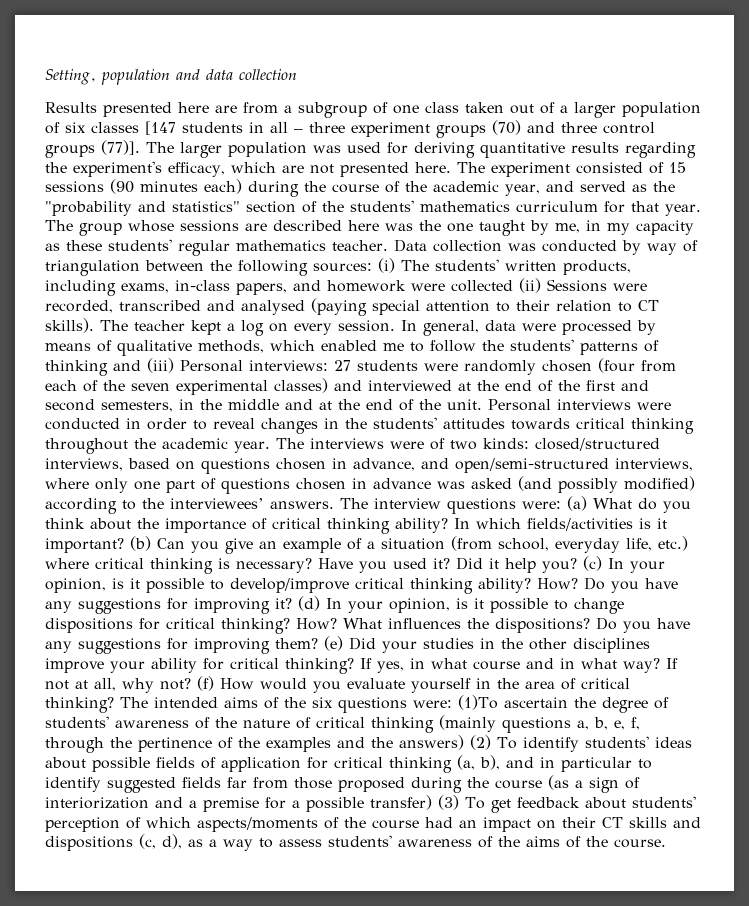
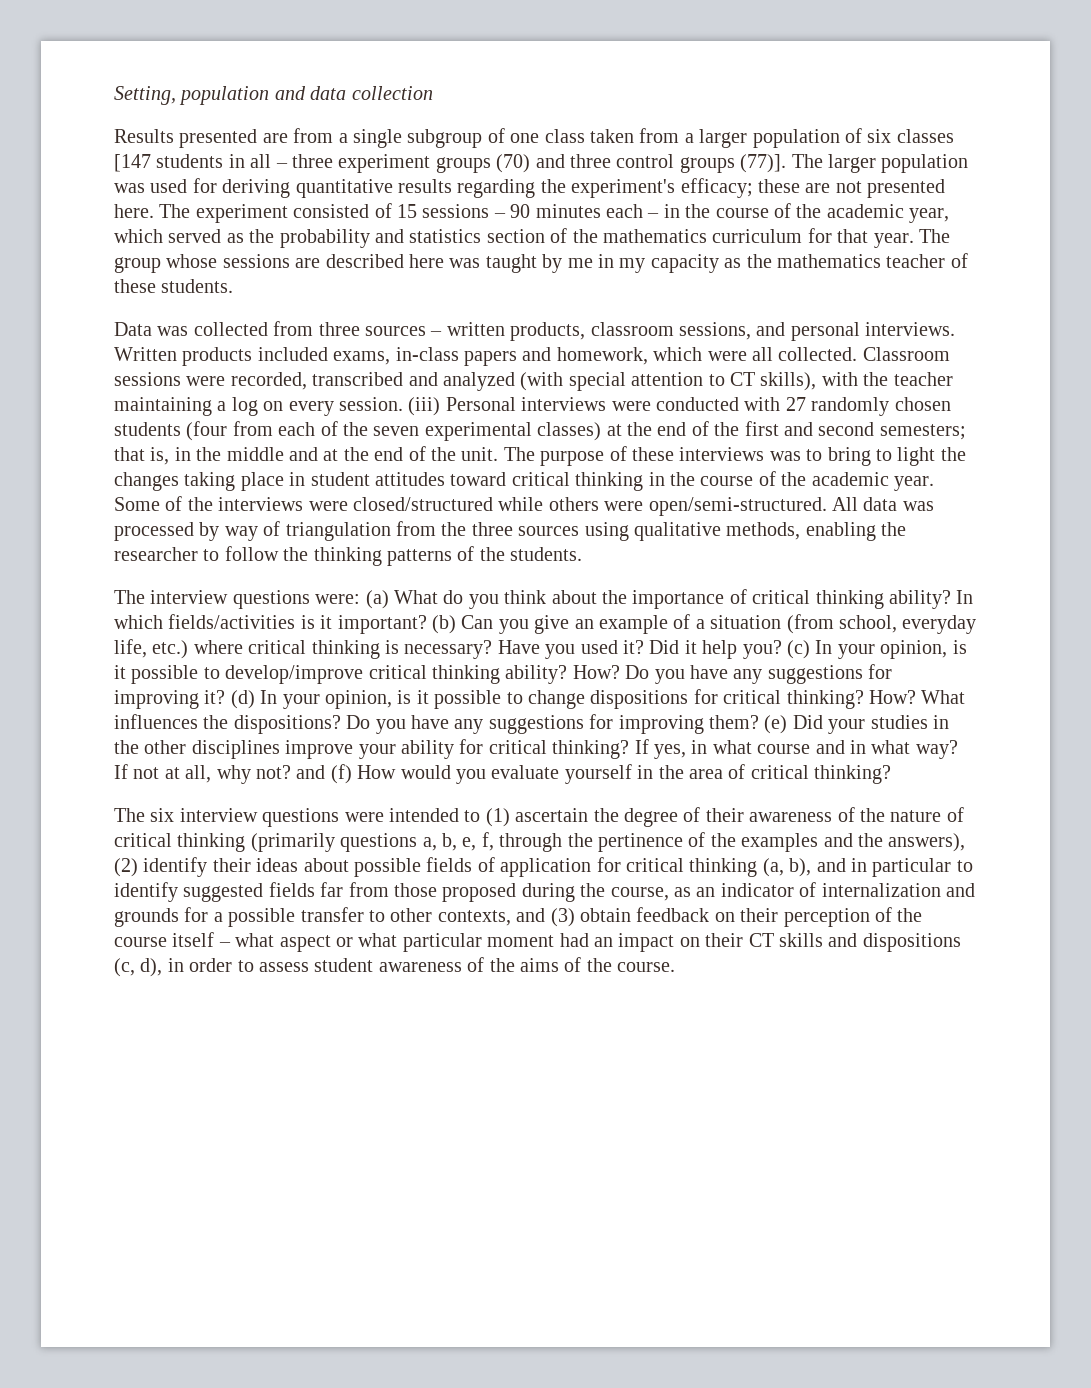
[178,102,209,113] here -> (258, 138) none
(292, 109) none -> [353,129,402,148] single
[510,102,555,114] out of -> [639,128,680,143] from
[168,162,276,177] efficacy, which -> [680,178,800,198] efficacy; these
[110,179,299,197] (90 minutes each) during -> [493,204,680,218] – 90 minutes each – in
[546,181,574,192] and -> [114,229,163,243] which
[45,201,240,216] "probability and statistics" -> [279,229,482,248] probability and statistics
[350,200,414,212] students' -> (598, 236) none
[419,220,473,232] the one -> (481, 263) none
[555,223,580,233] me, -> [567,258,593,268] me
[66,239,698,256] [45,258,631,276] [45,278,607,296] these students' regular mathematics teacher. Data collection was conducted by way of triangulation between the following sources: (i) The students' written products, including exams, in-class papers, and homework were collected (ii) Sessions -> [746,253,968,268] [114,279,234,293] [114,321,956,341] [114,347,950,366] [114,372,181,386] the mathematics teacher of these students. // Data was collected from three sources – written products, classroom sessions, and personal interviews. Written products included exams, in-class papers and homework, which were all collected. Classroom sessions
[241,298,367,316] analysed (paying -> [443,372,564,391] analyzed (with
[516,300,659,312] [45,318,221,335] their relation to CT skills). The teacher kept -> [729,372,953,391] [114,397,212,416] CT skills), with the teacher maintaining
[401,320,656,336] [45,339,659,356] [45,358,458,376] In general, data were processed by means of qualitative methods, which enabled me to follow the students' patterns of thinking and (iii) Personal interviews: 27 students were -> [408,397,806,416] (iii) Personal interviews were conducted with 27
(592, 366) none -> [114,422,181,436] students
[334,380,452,391] and interviewed -> (602, 431) none
[101,401,173,412] semesters, -> [879,424,966,440] [114,447,170,465] semesters; that is,
[488,399,671,411] [45,417,694,434] [45,438,660,454] [45,458,693,474] [45,476,695,494] [45,498,334,514] Personal interviews were conducted in order to reveal changes in the students' attitudes towards critical thinking throughout the academic year. The interviews were of two kinds: closed/structured interviews, based on questions chosen in advance, and open/semi-structured interviews, where only one part of questions chosen in advance was asked (and possibly modified) according to the interviewees’ answers. -> [503,446,966,466] [114,471,934,491] [114,496,934,516] [114,521,907,541] [114,546,583,566] The purpose of these interviews was to bring to light the changes taking place in student attitudes toward critical thinking in the course of the academic year. Some of the interviews were closed/structured while others were open/semi-structured. All data was processed by way of triangulation from the three sources using qualitative methods, enabling the researcher to follow the thinking patterns of the students. //
(191, 684) none -> [296,765,326,779] and
[120,695,498,713] The intended aims of the six questions were: (1)To -> [114,808,510,827] // The six interview questions were intended to (1)
[45,716,109,728] students' -> [705,808,744,822] their
[439,715,496,732] (mainly -> [250,833,335,852] (primarily
[399,735,649,752] answers) (2) To identify students' -> [888,833,966,852] [114,857,251,877] answers), (2) identify their
[495,775,640,793] [45,795,696,813] [45,817,419,832] course (as a sign of interiorization and a premise for a possible transfer) (3) To get feedback about students' perception of which aspects/moments of the course -> [610,882,975,901] [114,907,923,927] [114,932,555,952] course, as an indicator of internalization and grounds for a possible transfer to other contexts, and (3) obtain feedback on their perception of the course itself – what aspect or what particular moment
[188,839,253,851] as a way -> [167,958,233,972] in order
[328,835,392,847] students' -> [314,958,374,972] student

